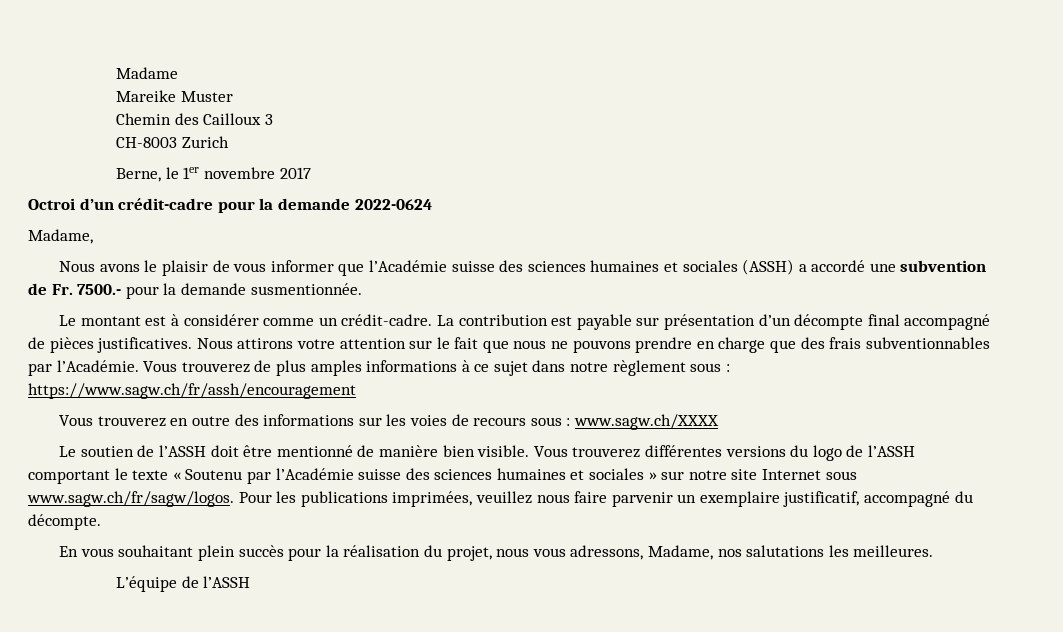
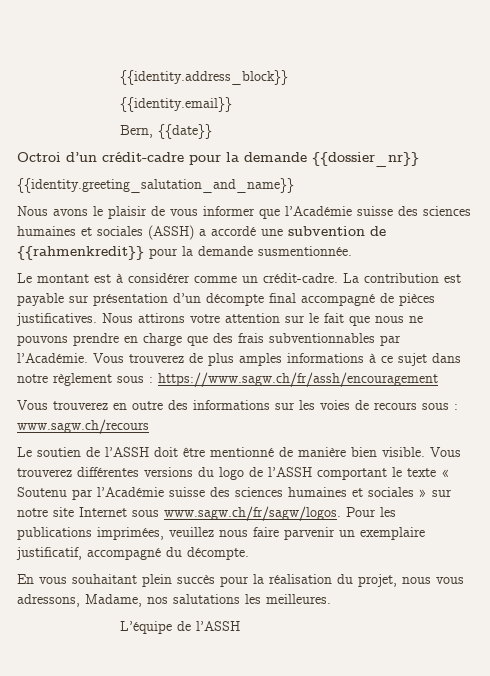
[116,67,179,79] [116,90,233,102] [116,113,273,125] [116,136,229,148] [116,167,311,182] Madame // Mareike Muster // Chemin des Cailloux 3 // CH-8003 Zurich // Berne, le 1er novembre 2017 -> [120,70,289,85] [120,97,233,112] [120,124,213,139] {{identity.address_block}} // {{identity.email}} // Bern, {{date}}
[354,199,432,210] [28,229,93,244] 2022-0624 // Madame, -> [312,152,419,167] [17,178,294,193] {{dossier_nr}} // {{identity.greeting_salutation_and_name}}
[51,284,122,295] Fr. 7500.- -> [17,246,144,260] {{rahmenkredit}}
[573,414,719,430] www.sagw.ch/XXXX -> [17,419,149,434] www.sagw.ch/recours

